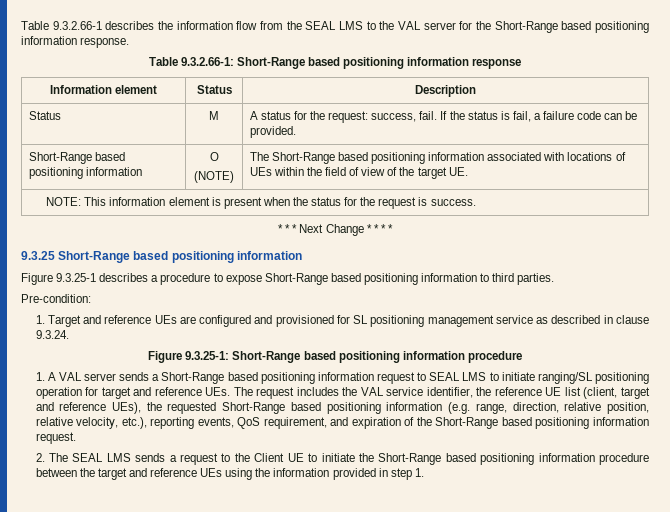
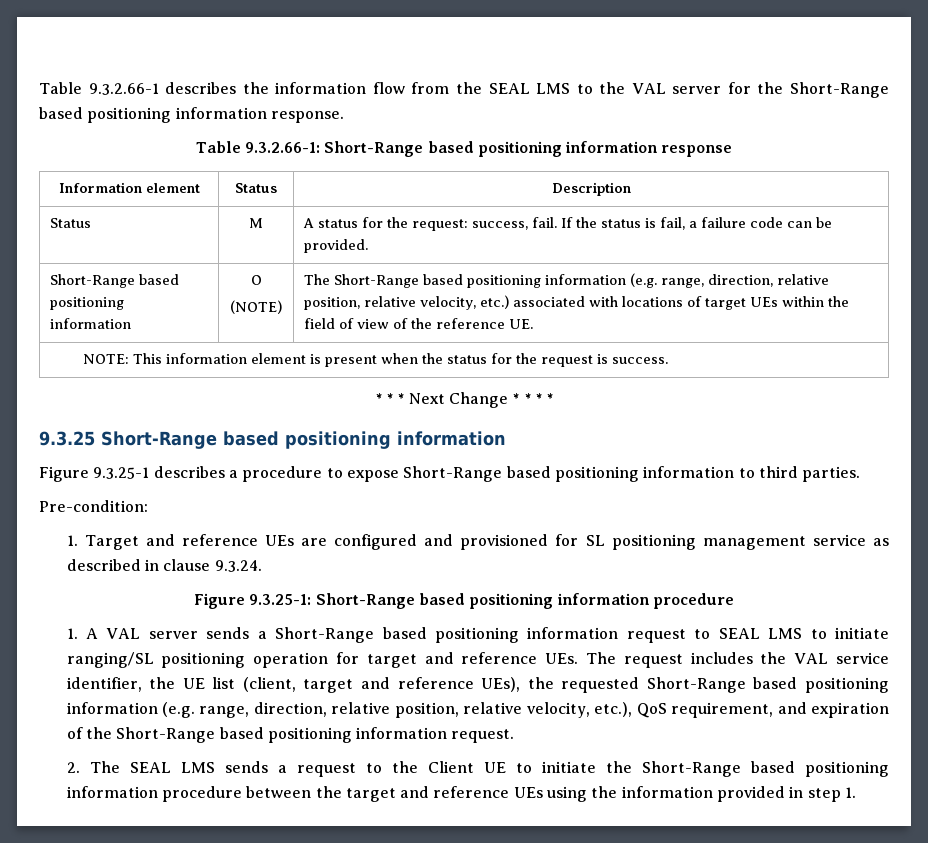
(485, 156) none -> [629,273,829,288] [303,295,509,310] (e.g. range, direction, relative position, relative velocity, etc.)
(626, 156) none -> [704,298,746,310] target
[417,167,447,179] target -> [435,318,505,329] reference
[494,387,542,396] reference -> (176, 683) none
[150,417,234,429] reporting events, -> (633, 709) none

